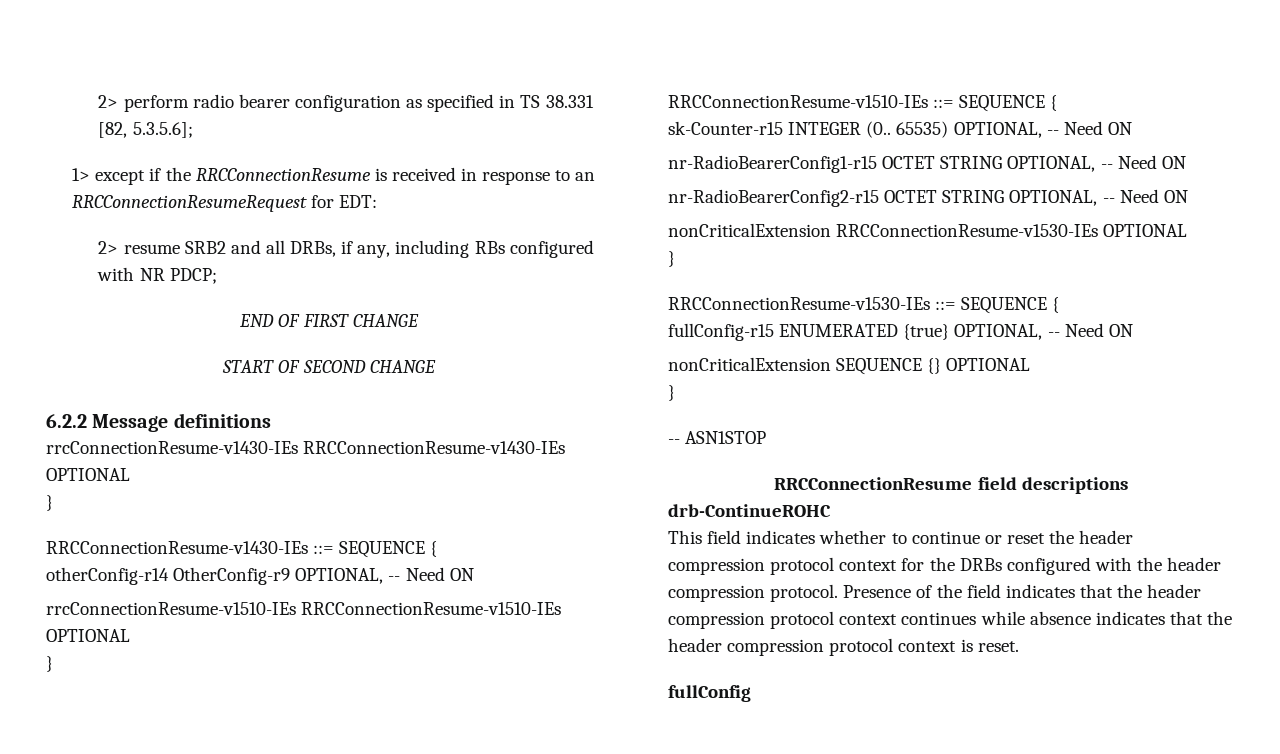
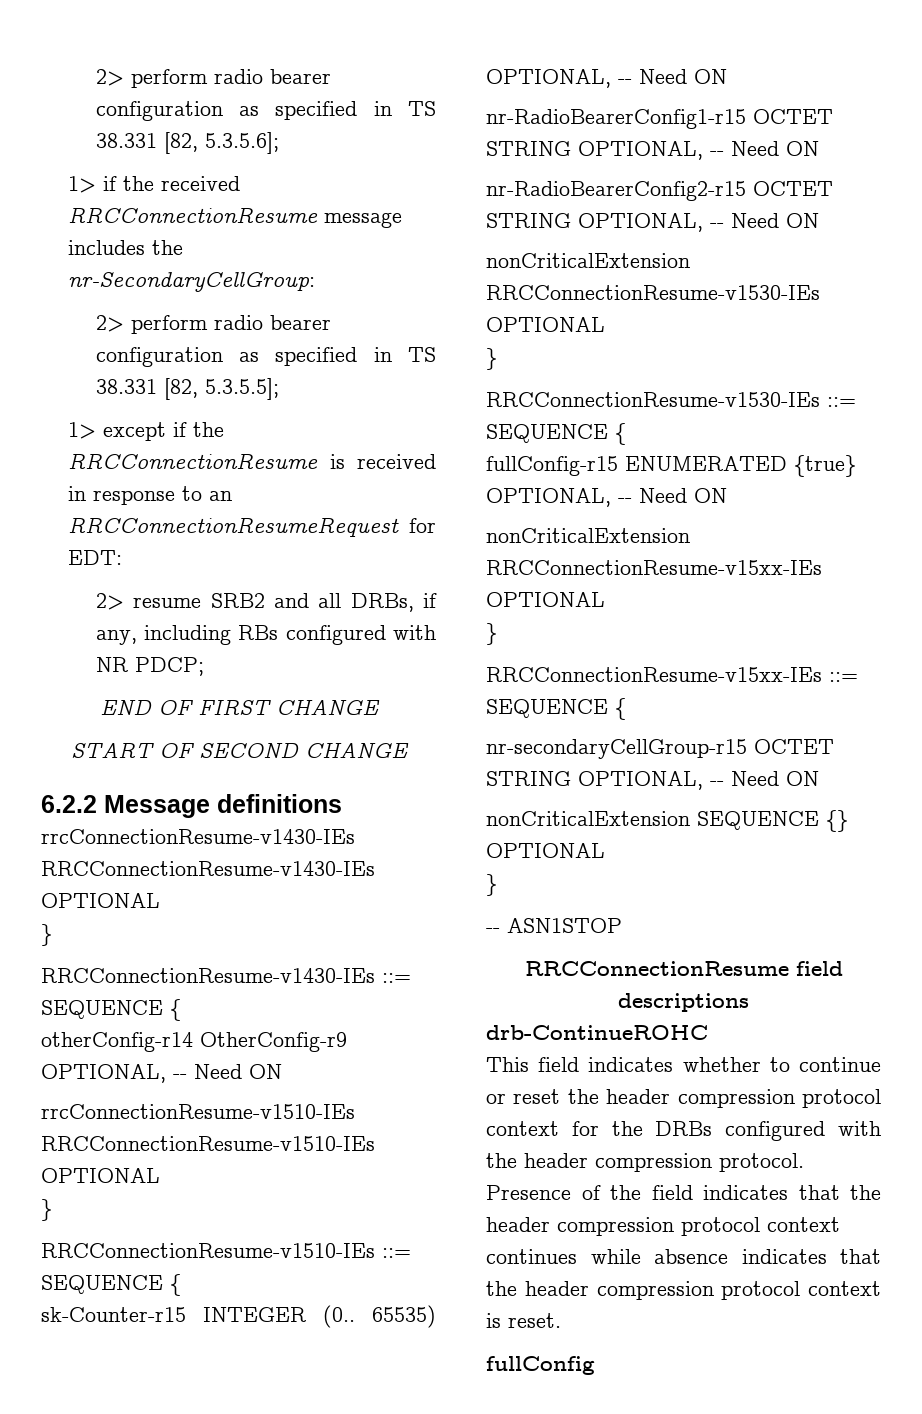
(193, 130) none -> [68,176,241,193] [68,207,403,228] [68,240,184,255] [68,272,316,292] [95,315,331,334] [95,347,436,367] [95,378,279,400] // 1> if the received RRCConnectionResume message includes the nr-SecondaryCellGroup: // 2> perform radio bearer configuration as specified in TS 38.331 [82, 5.3.5.5];
(1133, 330) none -> [486,528,690,543] [486,560,822,575] [486,592,605,607] [486,623,497,645] [486,667,858,682] [486,698,626,720] [486,739,834,759] [486,771,819,790] // nonCriticalExtension RRCConnectionResume-v15xx-IEs OPTIONAL // } // RRCConnectionResume-v15xx-IEs ::= SEQUENCE { // nr-secondaryCellGroup-r15 OCTET STRING OPTIONAL, -- Need ON

